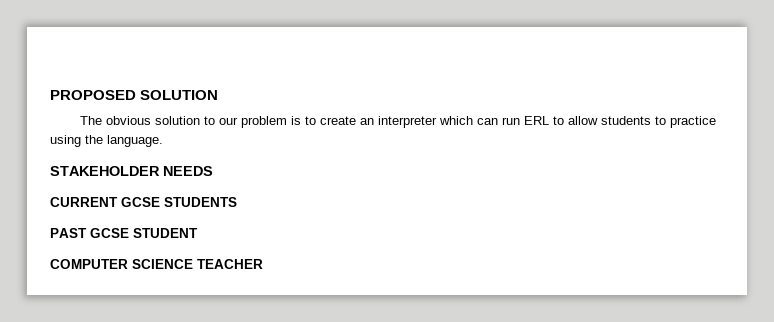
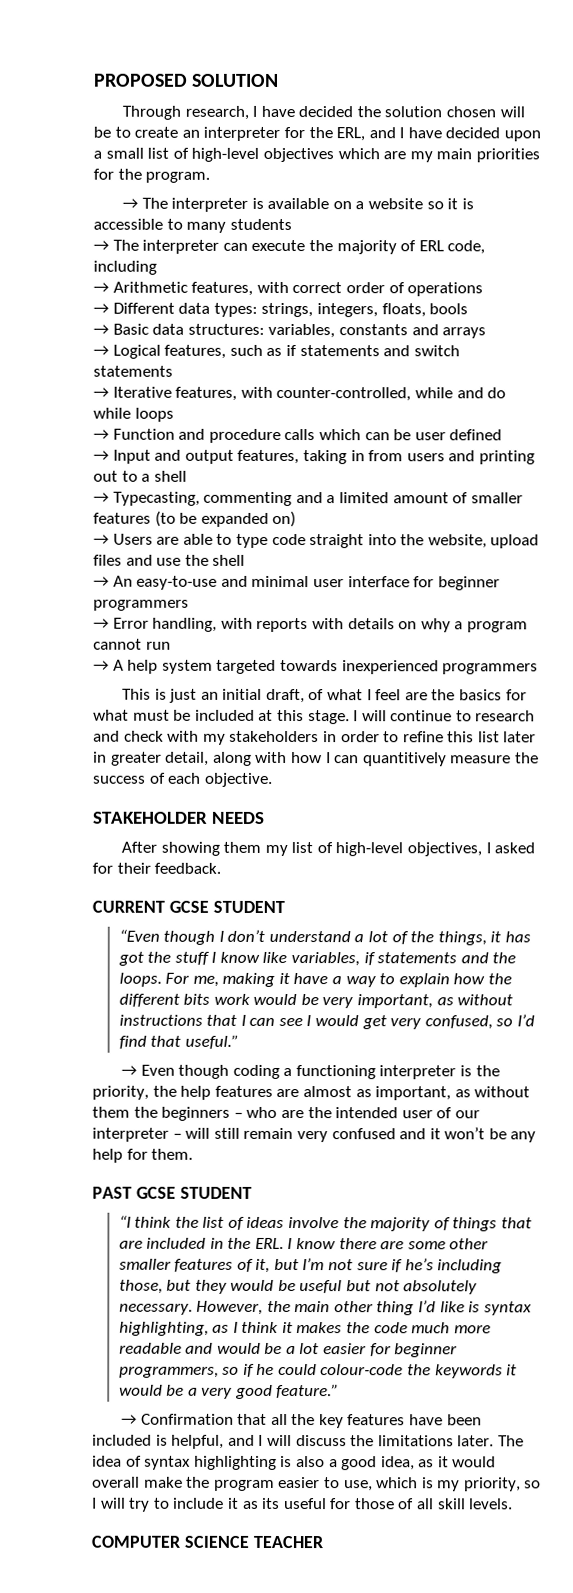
[79,116,716,128] [50,135,163,147] [50,166,213,176] [50,197,237,207] [50,228,198,238] The obvious solution to our problem is to create an interpreter which can run ERL to allow students to practice using the language. // STAKEHOLDER NEEDS // CURRENT GCSE STUDENTS // PAST GCSE STUDENT -> [121,105,525,120] [93,126,542,142] [93,147,540,163] [93,168,211,183] [121,197,474,212] [93,218,292,233] [93,239,486,255] [93,260,157,275] [93,281,484,297] [93,302,469,318] [93,323,487,339] [93,344,460,359] [93,365,173,377] [93,386,507,402] [93,407,174,422] [93,428,503,443] [93,449,535,465] [93,470,187,482] [93,491,523,507] [93,510,297,528] [93,533,540,549] [93,554,246,566] [93,575,500,591] [93,599,189,611] [93,617,528,633] [93,638,171,650] [93,659,539,675] [121,688,527,704] [93,709,536,725] [93,730,537,745] [93,751,539,767] [93,772,273,787] [92,811,264,824] [120,841,536,857] [92,862,222,874] [92,900,285,913] [118,929,532,946] [117,951,517,967] [118,972,513,988] [118,993,514,1009] [118,1014,536,1030] [118,1034,239,1049] [120,1064,500,1080] [92,1085,531,1101] [92,1106,480,1121] [92,1127,537,1143] [92,1148,194,1163] [92,1186,252,1199] [118,1215,533,1232] [118,1237,489,1250] [118,1258,503,1274] [118,1279,478,1295] [118,1300,532,1316] [118,1321,491,1336] [118,1342,458,1358] [118,1363,518,1379] [118,1383,340,1399] [120,1413,482,1429] [92,1434,524,1449] [92,1455,497,1471] [92,1476,542,1492] [92,1497,514,1512] Through research, I have decided the solution chosen will be to create an interpreter for the ERL, and I have decided upon a small list of high-level objectives which are my main priorities for the program. // → The interpreter is available on a website so it is accessible to many students // → The interpreter can execute the majority of ERL code, including // → Arithmetic features, with correct order of operations // → Different data types: strings, integers, floats, bools // → Basic data structures: variables, constants and arrays // → Logical features, such as if statements and switch statements // → Iterative features, with counter-controlled, while and do while loops // → Function and procedure calls which can be user defined // → Input and output features, taking in from users and printing out to a shell // → Typecasting, commenting and a limited amount of smaller features (to be expanded on) // → Users are able to type code straight into the website, upload files and use the shell // → An easy-to-use and minimal user interface for beginner programmers // → Error handling, with reports with details on why a program cannot run // → A help system targeted towards inexperienced programmers // This is just an initial draft, of what I feel are the basics for what must be included at this stage. I will continue to research and check with my stakeholders in order to refine this list later in greater detail, along with how I can quantitively measure the success of each objective. // STAKEHOLDER NEEDS // After showing them my list of high-level objectives, I asked for their feedback. // CURRENT GCSE STUDENT // “Even though I don’t understand a lot of the things, it has got the stuff I know like variables, if statements and the loops. For me, making it have a way to explain how the different bits work would be very important, as without instructions that I can see I would get very confused, so I’d find that useful.” // → Even though coding a functioning interpreter is the priority, the help features are almost as important, as without them the beginners – who are the intended user of our interpreter – will still remain very confused and it won’t be any help for them. // PAST GCSE STUDENT // “I think the list of ideas involve the majority of things that are included in the ERL. I know there are some other smaller features of it, but I’m not sure if he’s including those, but they would be useful but not absolutely necessary. However, the main other thing I’d like is syntax highlighting, as I think it makes the code much more readable and would be a lot easier for beginner programmers, so if he could colour-code the keywords it would be a very good feature.” // → Confirmation that all the key features have been included is helpful, and I will discuss the limitations later. The idea of syntax highlighting is also a good idea, as it would overall make the program easier to use, which is my priority, so I will try to include it as its useful for those of all skill levels.

